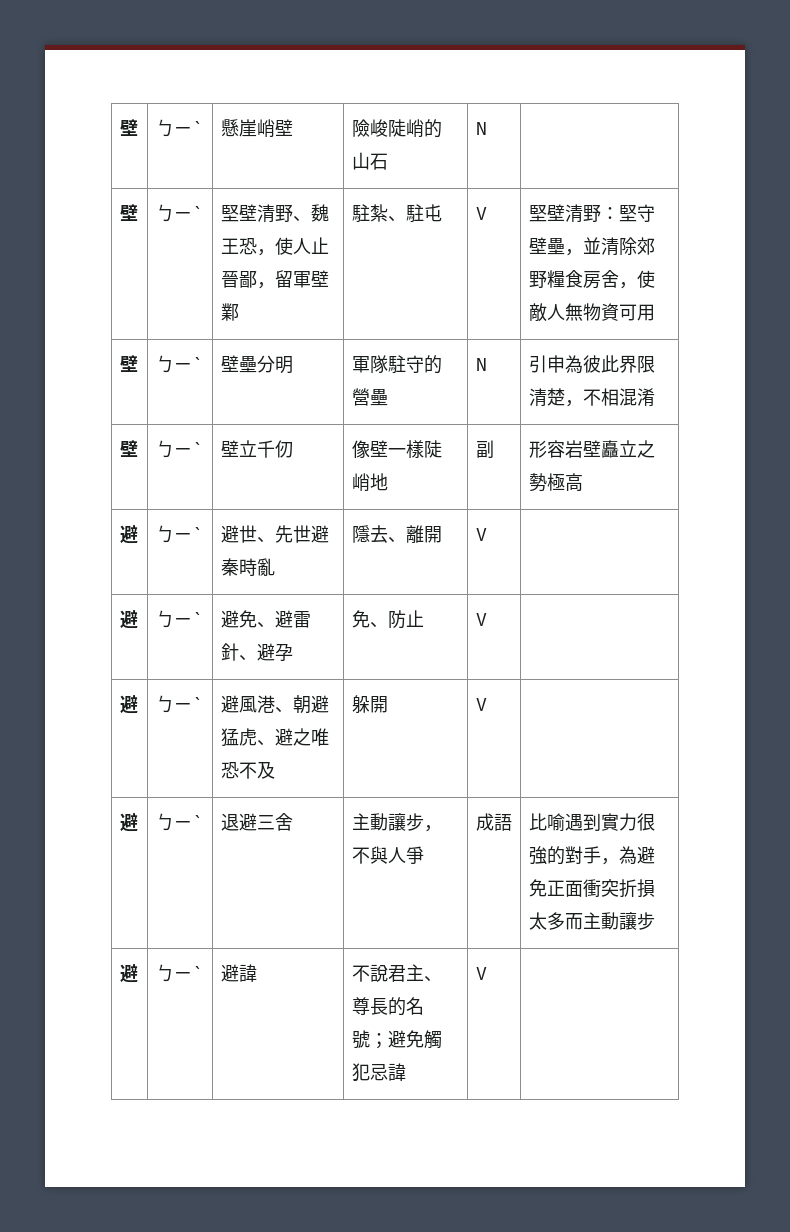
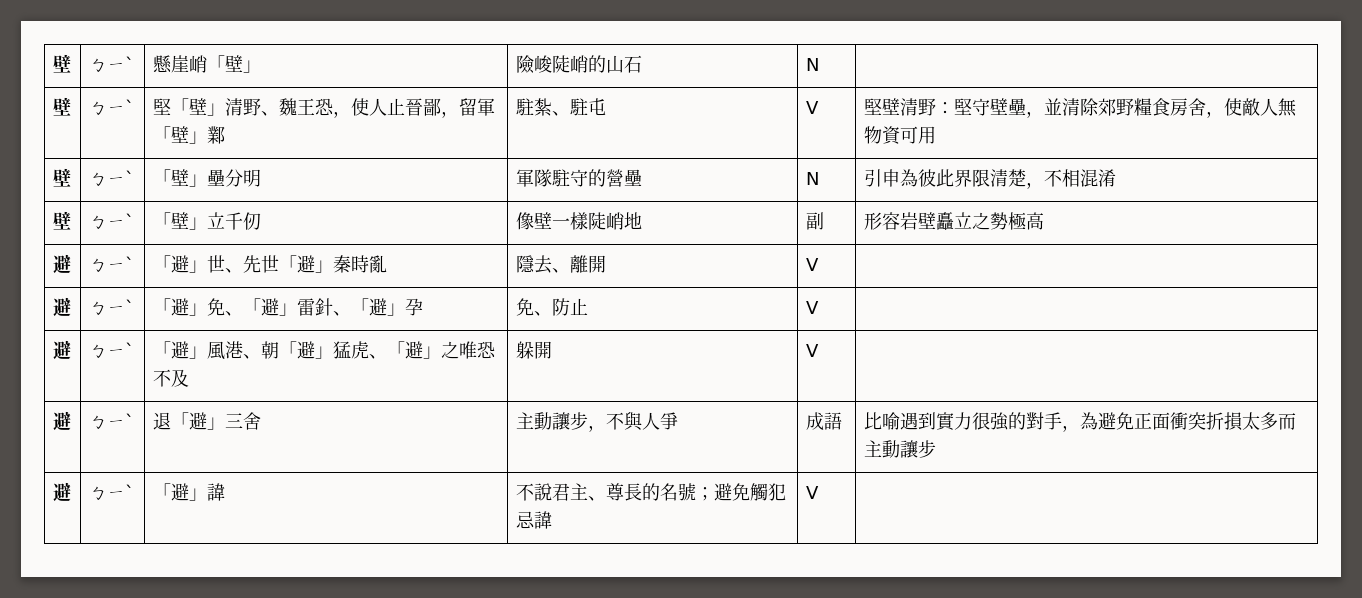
[274,119,293,136] 壁 -> [206,55,261,73] 「壁」
[238,204,257,221] 壁 -> [170,98,225,116] 「壁」
[310,270,329,287] 壁 -> [152,126,207,144] 「壁」
[220,355,239,372] 壁 -> [152,169,207,187] 「壁」
[220,440,239,457] 壁 -> [152,212,207,230] 「壁」
[220,525,239,543] 避 -> [152,255,207,273] 「避」
[310,525,329,543] 避 -> [278,255,333,273] 「避」
[220,610,311,628] [220,643,275,661] 避免、避雷針、避 -> [152,298,405,316] 「避」免、「避」雷針、「避」
[220,695,239,713] 避 -> [152,341,207,359] 「避」
[310,695,329,713] [220,728,293,747] 避猛虎、避 -> [278,341,441,359] 「避」猛虎、「避」
[238,813,257,831] 避 -> [170,412,225,430] 「避」
[220,964,239,982] 避 -> [152,483,207,501] 「避」

